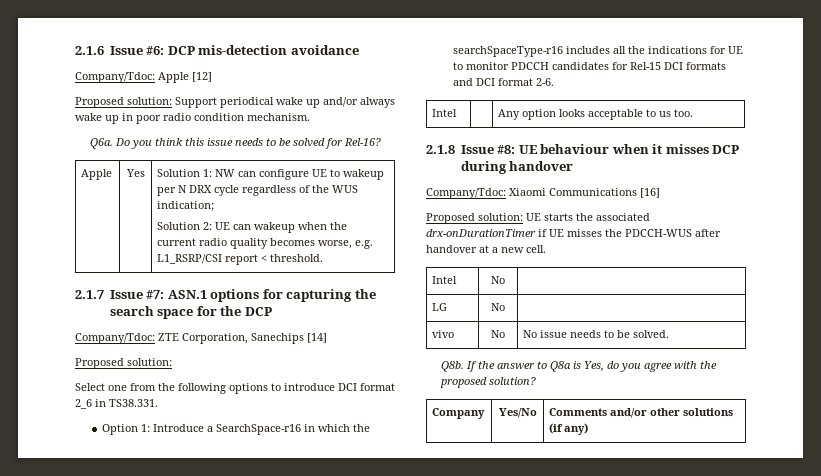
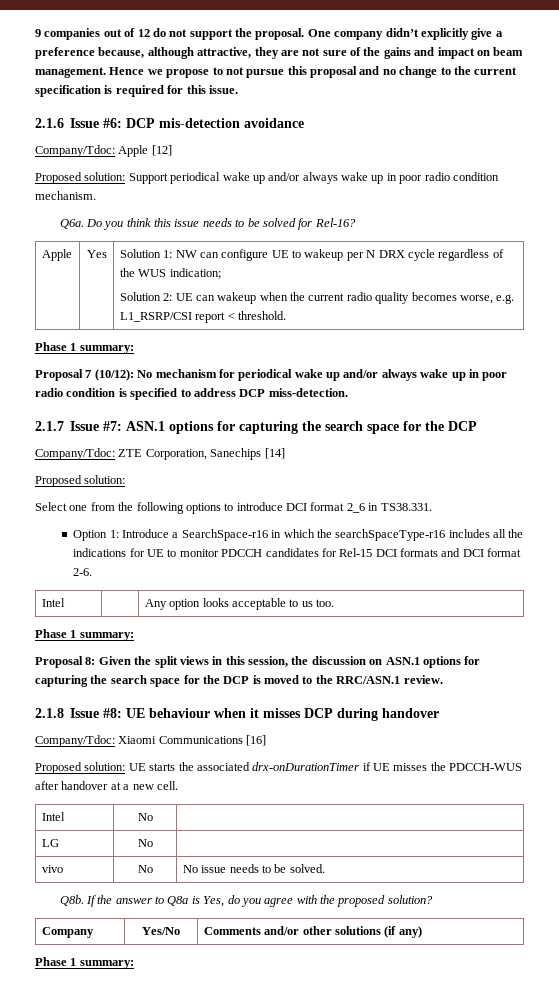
(75, 50) none -> [35,28,503,40] [35,47,524,59] [35,66,518,78] [35,85,238,97] 9 companies out of 12 do not support the proposal. One company didn’t explicitly give a preference because, although attractive, they are not sure of the gains and impact on beam management. Hence we propose to not pursue this proposal and no change to the current specification is required for this issue. //
(324, 258) none -> [35,342,134,354] [35,369,508,381] [35,388,348,400] // Phase 1 summary: // Proposal 7 (10/12): No mechanism for periodical wake up and/or always wake up in poor radio condition is specified to address DCP miss-detection.
(694, 113) none -> [35,629,134,641] [35,656,481,668] [35,675,443,687] // Phase 1 summary: // Proposal 8: Given the split views in this session, the discussion on ASN.1 options for capturing the search space for the DCP is moved to the RRC/ASN.1 review.
(589, 429) none -> [35,957,134,969] // Phase 1 summary:

